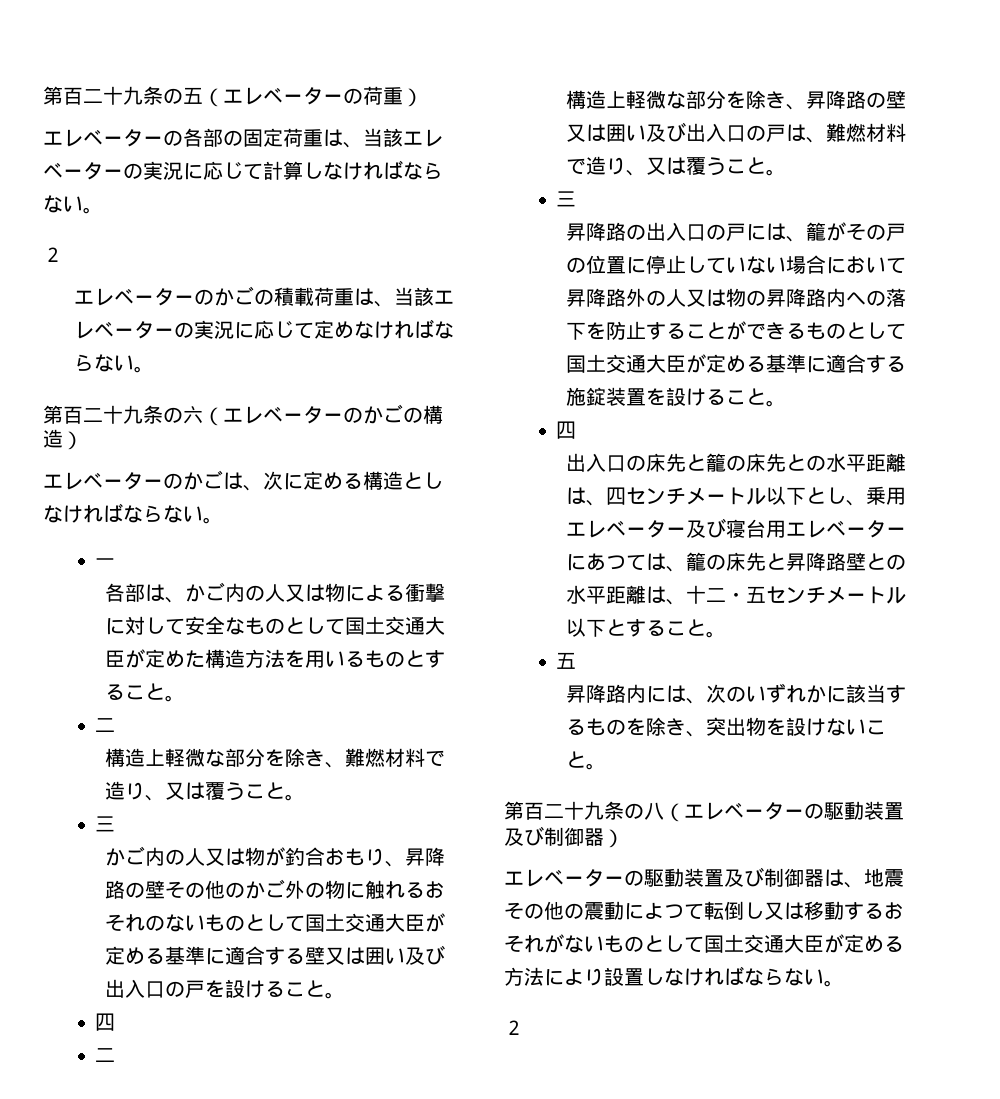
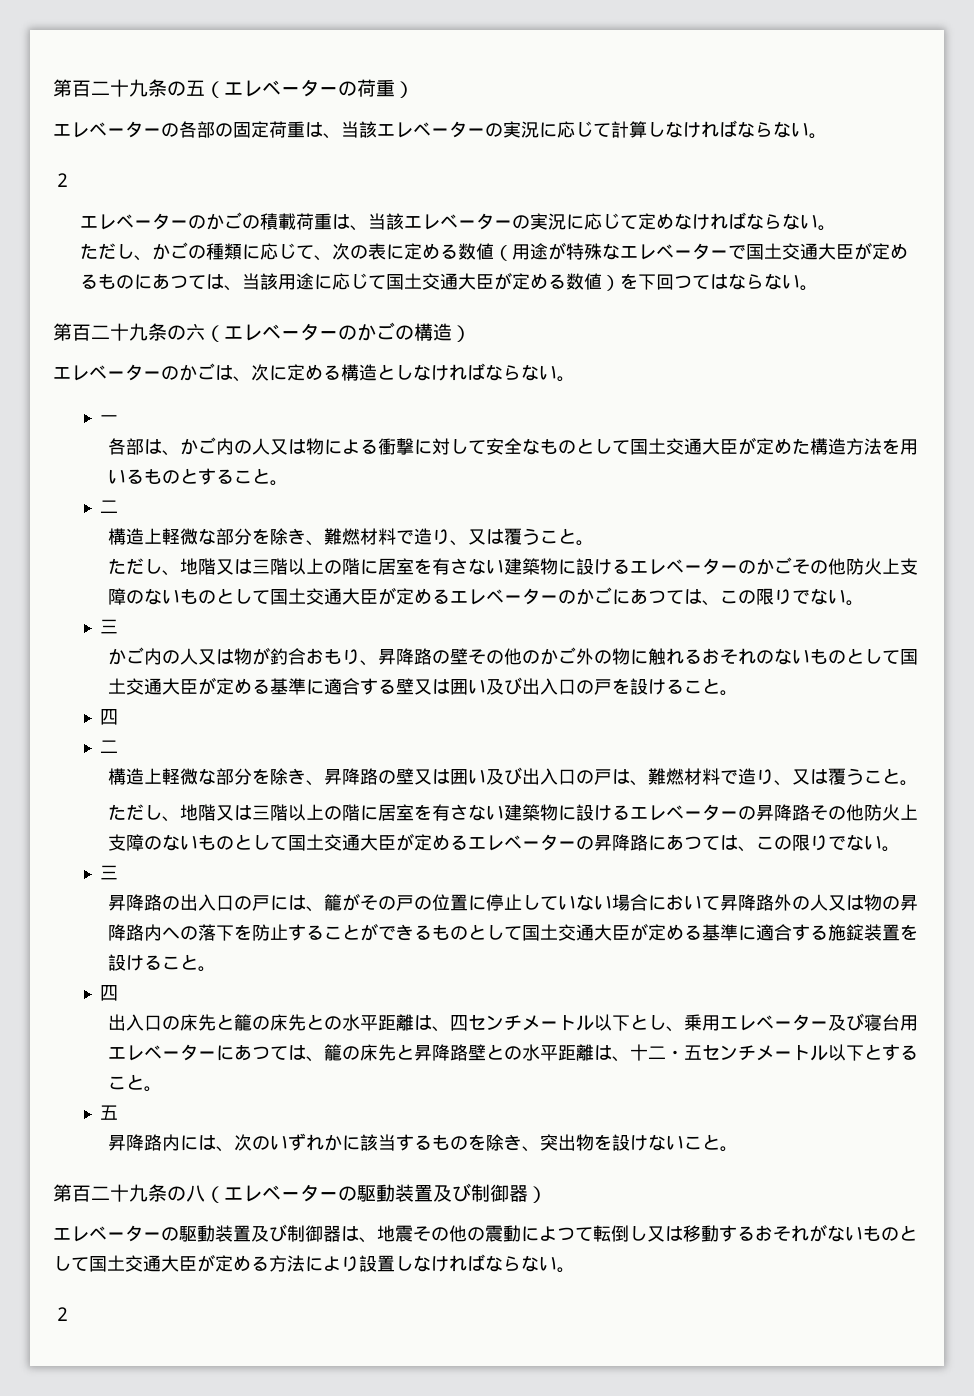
(154, 369) none -> [80,242,909,261] [80,272,819,291] // ただし、かごの種類に応じて、次の表に定める数値（用途が特殊なエレベーターで国土交通大臣が定めるものにあつては、当該用途に応じて国土交通大臣が定める数値）を下回つてはならない。
(305, 797) none -> [107,557,918,576] [107,587,864,606] // ただし、地階又は三階以上の階に居室を有さない建築物に設けるエレベーターのかごその他防火上支障のないものとして国土交通大臣が定めるエレベーターのかごにあつては、この限りでない。
(786, 172) none -> [107,804,918,822] [107,833,900,852] // ただし、地階又は三階以上の階に居室を有さない建築物に設けるエレベーターの昇降路その他防火上支障のないものとして国土交通大臣が定めるエレベーターの昇降路にあつては、この限りでない。

